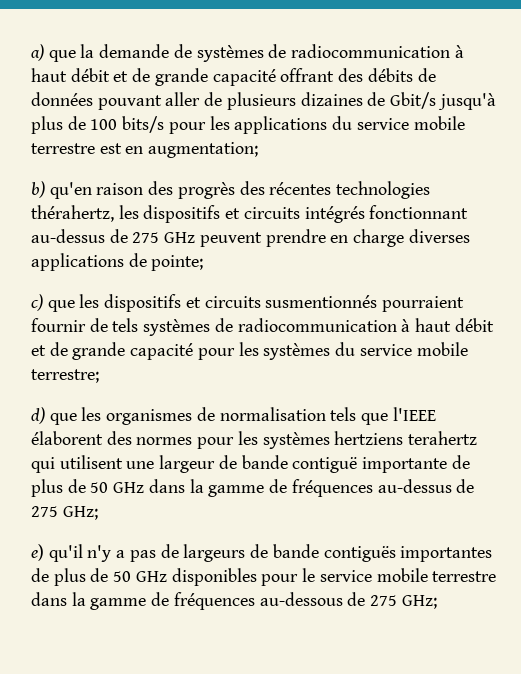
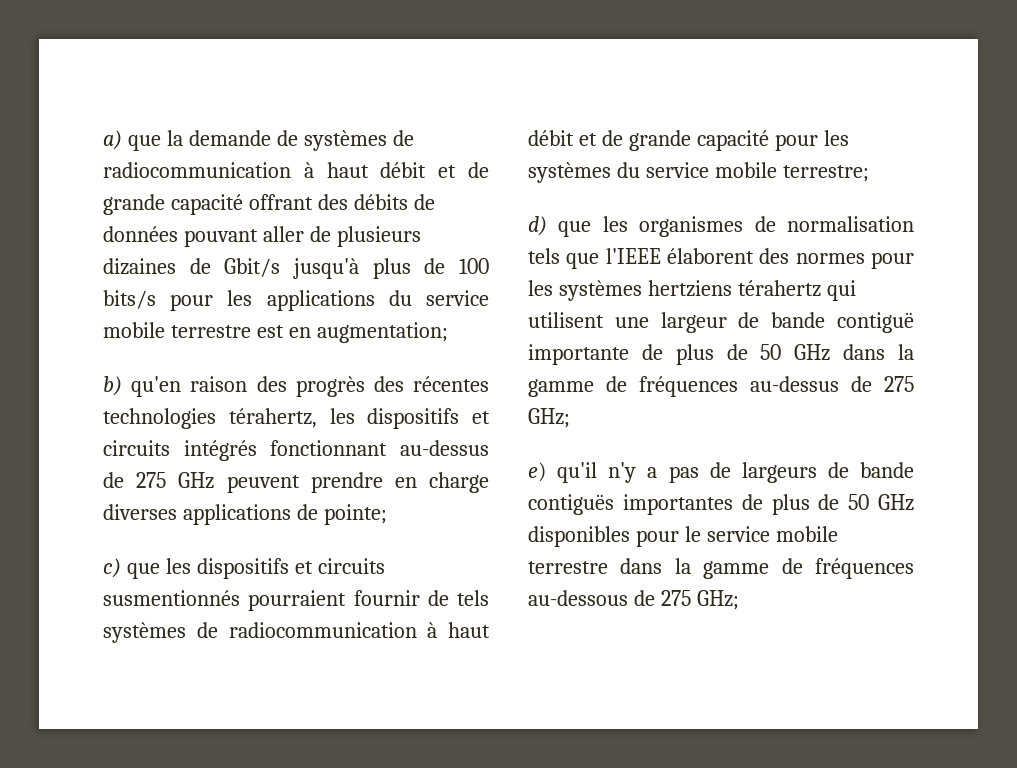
[31,205,114,222] thérahertz, -> [228,408,317,428] térahertz,
[408,431,478,445] terahertz -> [737,280,821,297] térahertz

